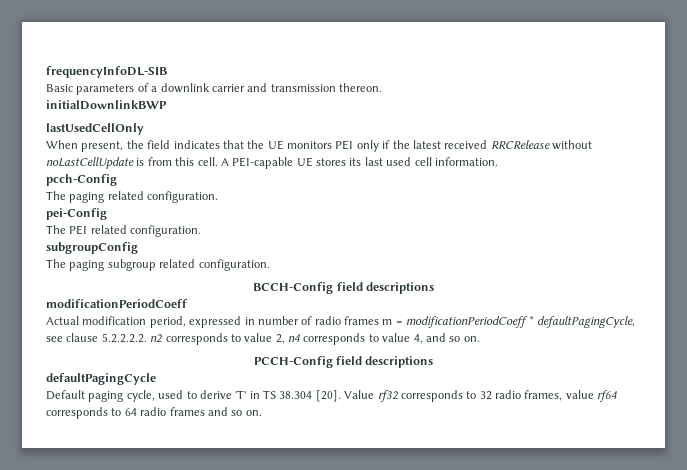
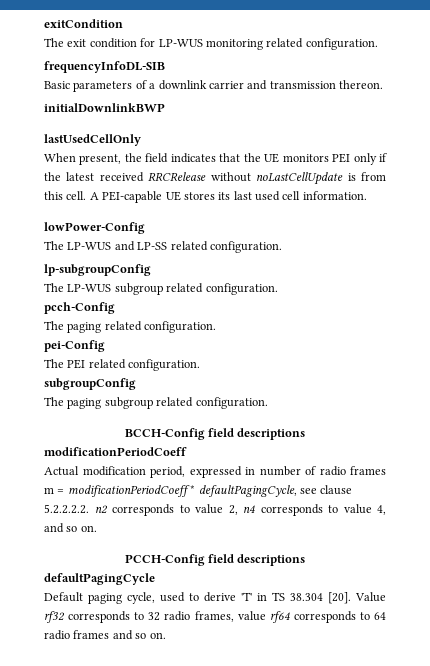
(46, 72) none -> [44,19,123,28] [44,38,378,50] exitCondition // The exit condition for LP-WUS monitoring related configuration. //
(498, 161) none -> [44,222,145,234] [44,241,282,253] [44,264,151,276] [44,283,278,295] // lowPower-Config // The LP-WUS and LP-SS related configuration. // lp-subgroupConfig // The LP-WUS subgroup related configuration.

